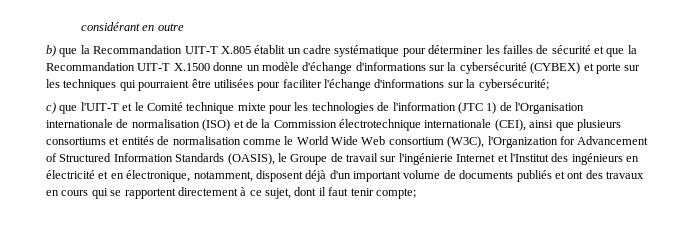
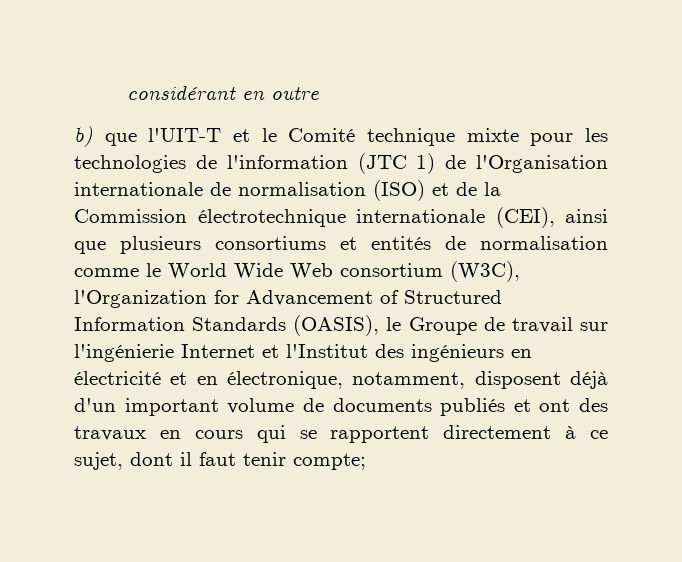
[80,45,637,57] [46,62,641,74] [46,79,549,91] [46,102,78,114] la Recommandation UIT-T X.805 établit un cadre systématique pour déterminer les failles de sécurité et que la Recommandation UIT-T X.1500 donne un modèle d'échange d'informations sur la cybersécurité (CYBEX) et porte sur les techniques qui pourraient être utilisées pour faciliter l'échange d'informations sur la cybersécurité; // c) que -> (137, 139) none

